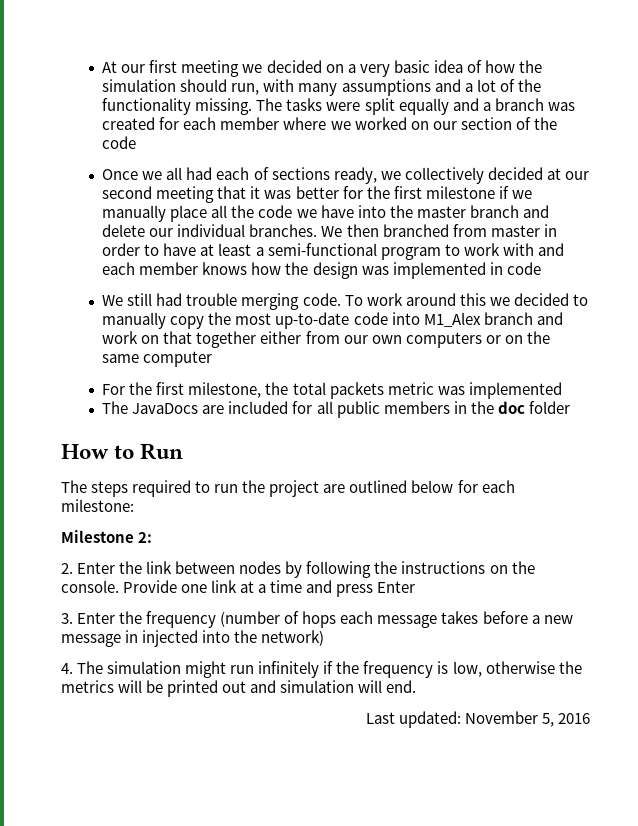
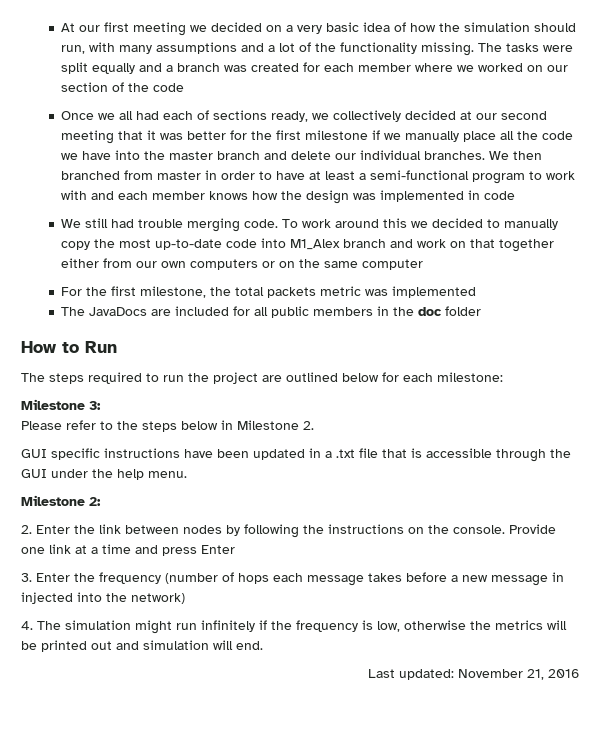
(134, 505) none -> [21,399,101,410] [21,420,314,432] [21,448,571,462] [21,469,187,480] // Milestone 3: // Please refer to the steps below in Milestone 2. // GUI specific instructions have been updated in a .txt file that is accessible through the GUI under the help menu.
[541,713,554,727] 5, -> [527,669,544,680] 21,

